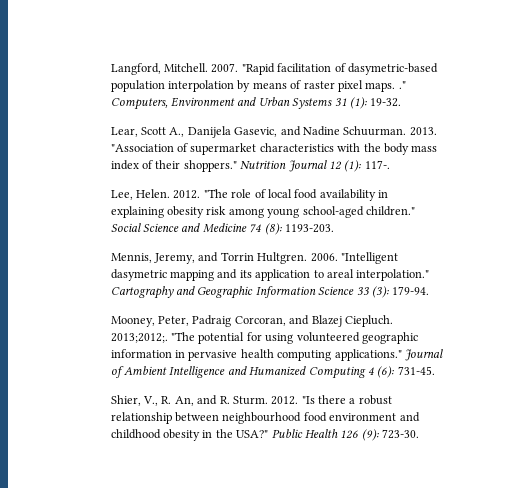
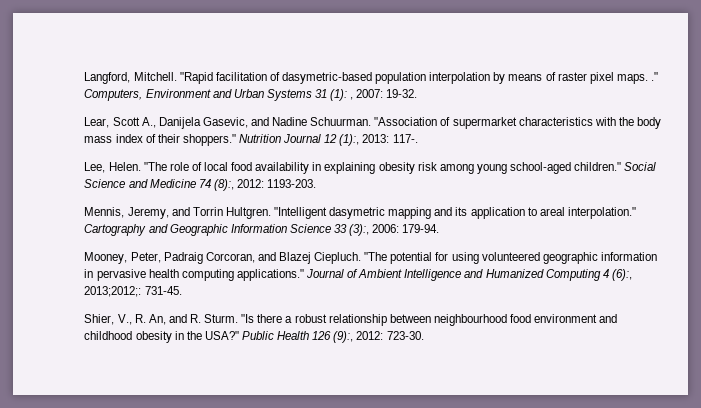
[211,63,239,73] 2007. -> (177, 76) none
(367, 103) none -> [350,89,384,100] , 2007:
[409,127,437,136] 2013. -> (372, 121) none
[344,160,362,172] (1): -> [339,134,390,146] (1):, 2013:
[173,190,201,199] 2012. -> (141, 166) none
[264,223,282,235] (8): -> [213,179,264,191] (8):, 2012:
[310,253,338,262] 2006. -> (271, 213) none
[371,286,389,298] (3): -> [349,224,400,236] (3):, 2006:
[110,333,168,343] 2013;2012;. -> (362, 258) none
[377,366,395,378] (6): -> [611,269,632,281] [84,286,142,297] (6):, 2013;2012;:
[271,396,299,405] 2012. -> (239, 318) none
[361,429,379,441] (9): -> [333,331,384,343] (9):, 2012:

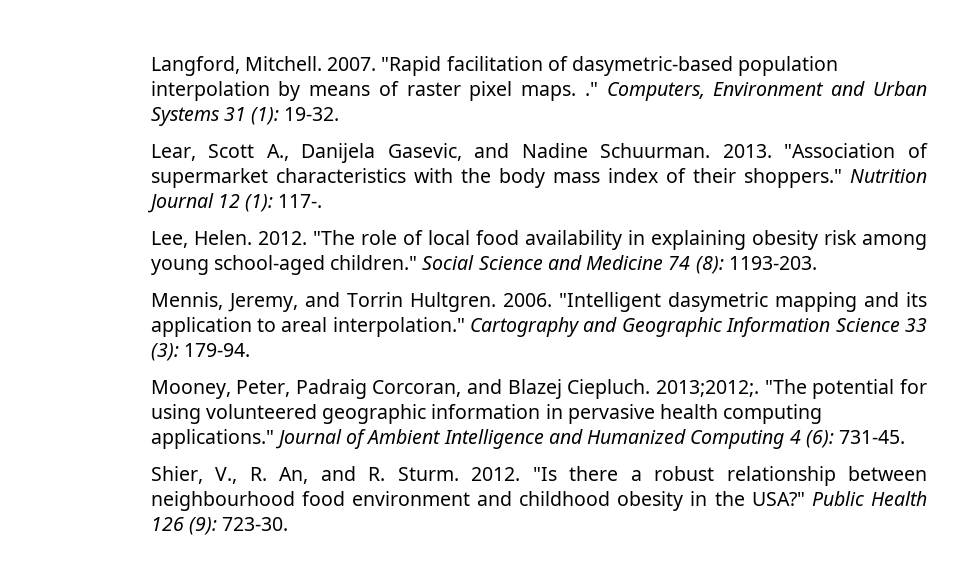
(177, 76) none -> [327,57,377,71] 2007.
[350,89,384,100] , 2007: -> (280, 116) none
(372, 121) none -> [722,144,772,158] 2013.
[339,134,390,146] (1):, 2013: -> [245,194,274,212] (1):
(141, 166) none -> [257,231,307,245] 2012.
[213,179,264,191] (8):, 2012: -> [695,256,724,274] (8):
(271, 213) none -> [502,293,552,307] 2006.
[349,224,400,236] (3):, 2006: -> [150,343,179,361] (3):
(362, 258) none -> [656,380,760,397] 2013;2012;.
[611,269,632,281] [84,286,142,297] (6):, 2013;2012;: -> [805,430,834,448] (6):
(239, 318) none -> [471,467,521,481] 2012.
[333,331,384,343] (9):, 2012: -> [188,517,217,535] (9):

